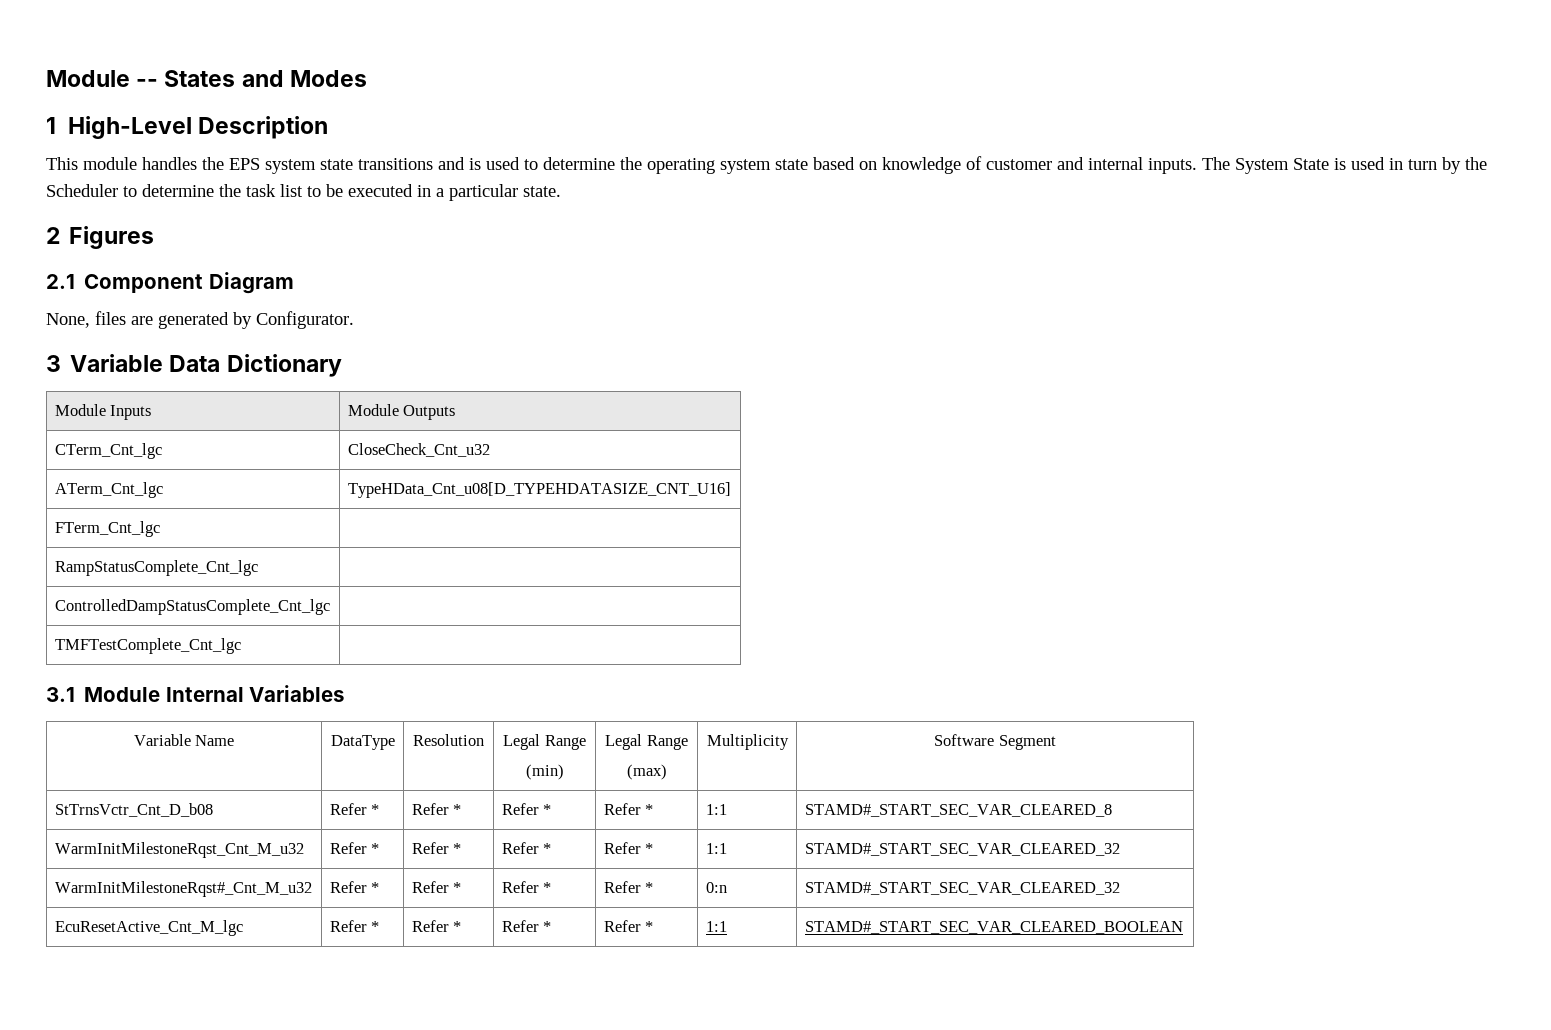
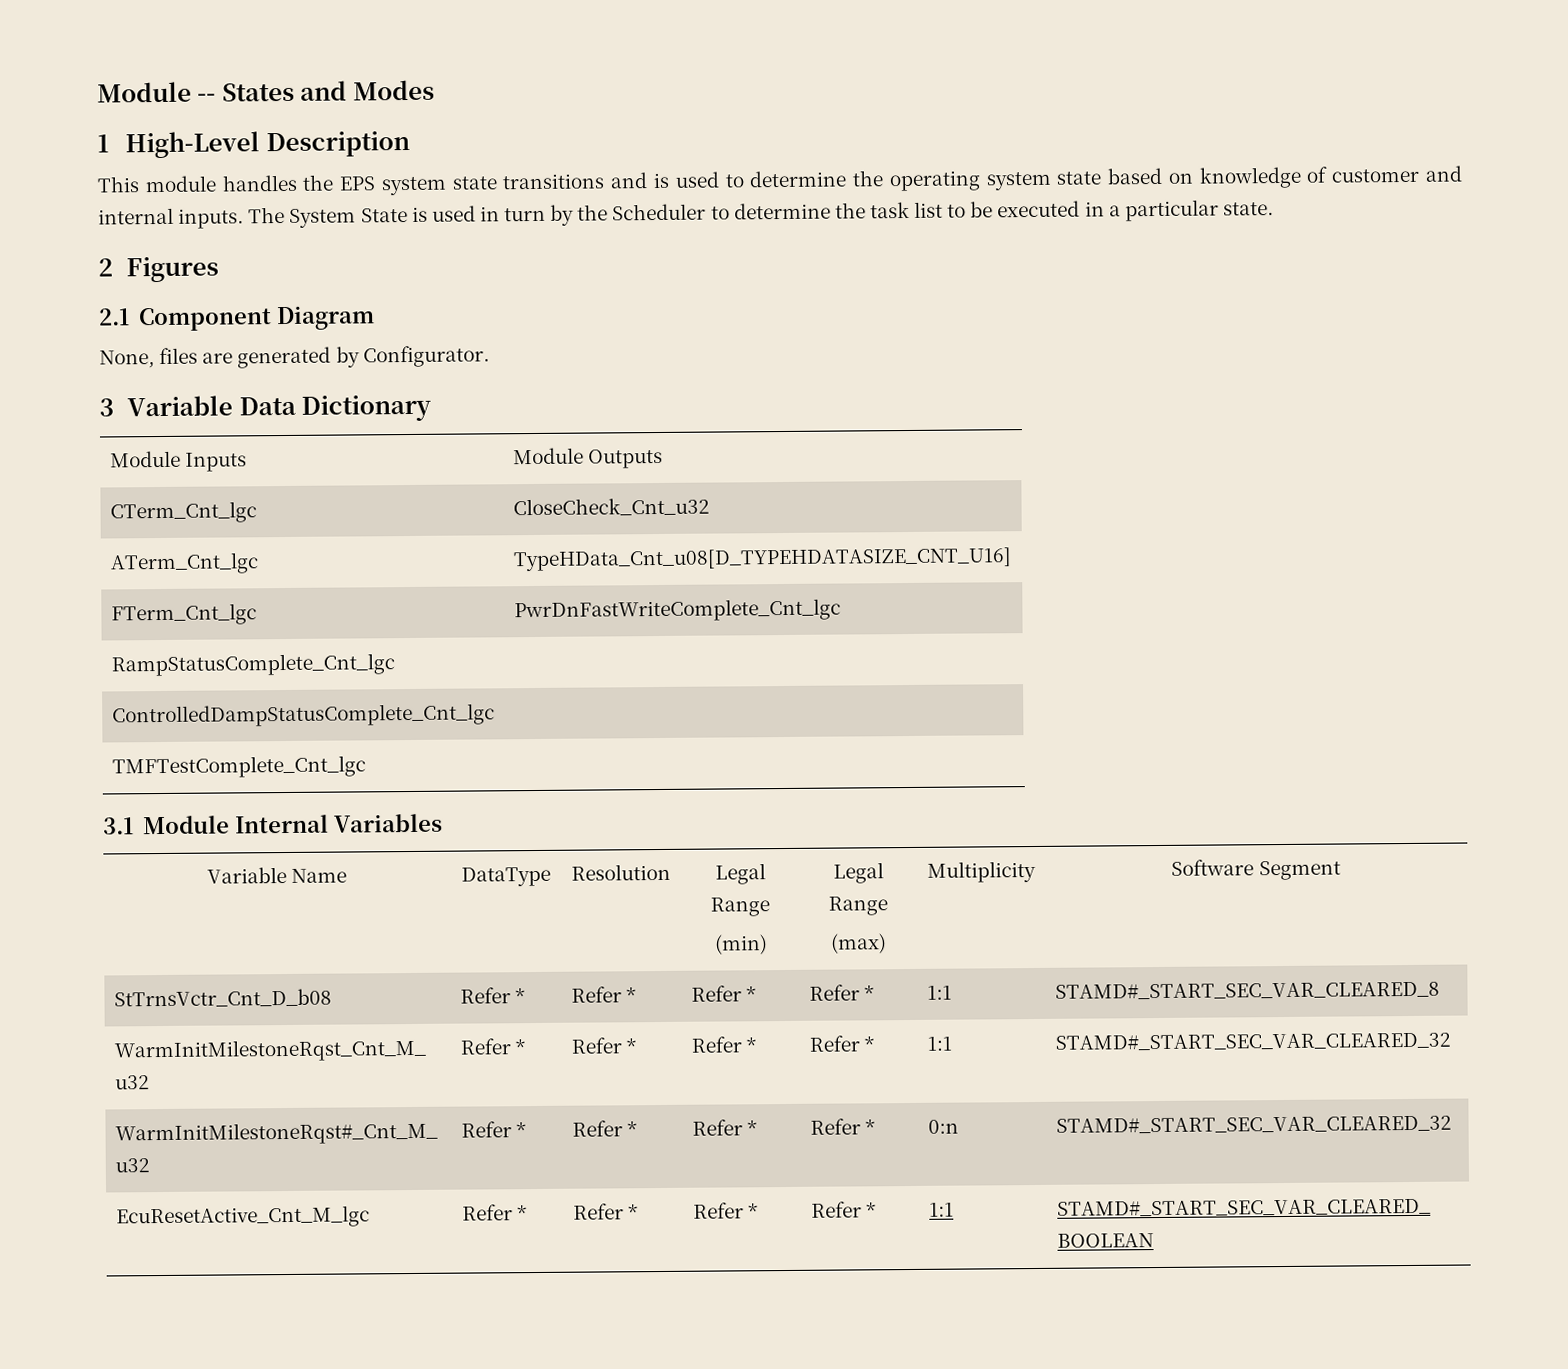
(160, 529) none -> [514,598,842,623] PwrDnFastWriteComplete_Cnt_lgc

